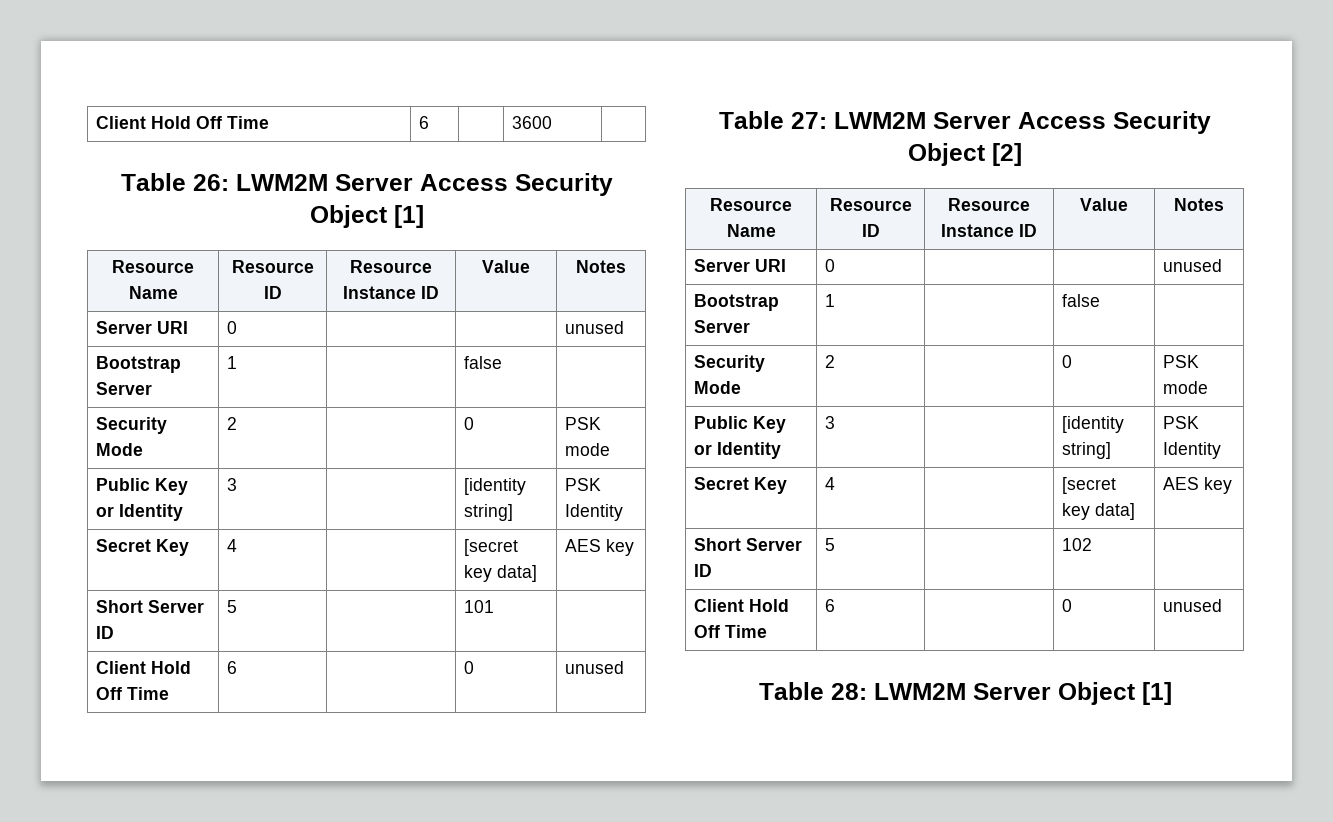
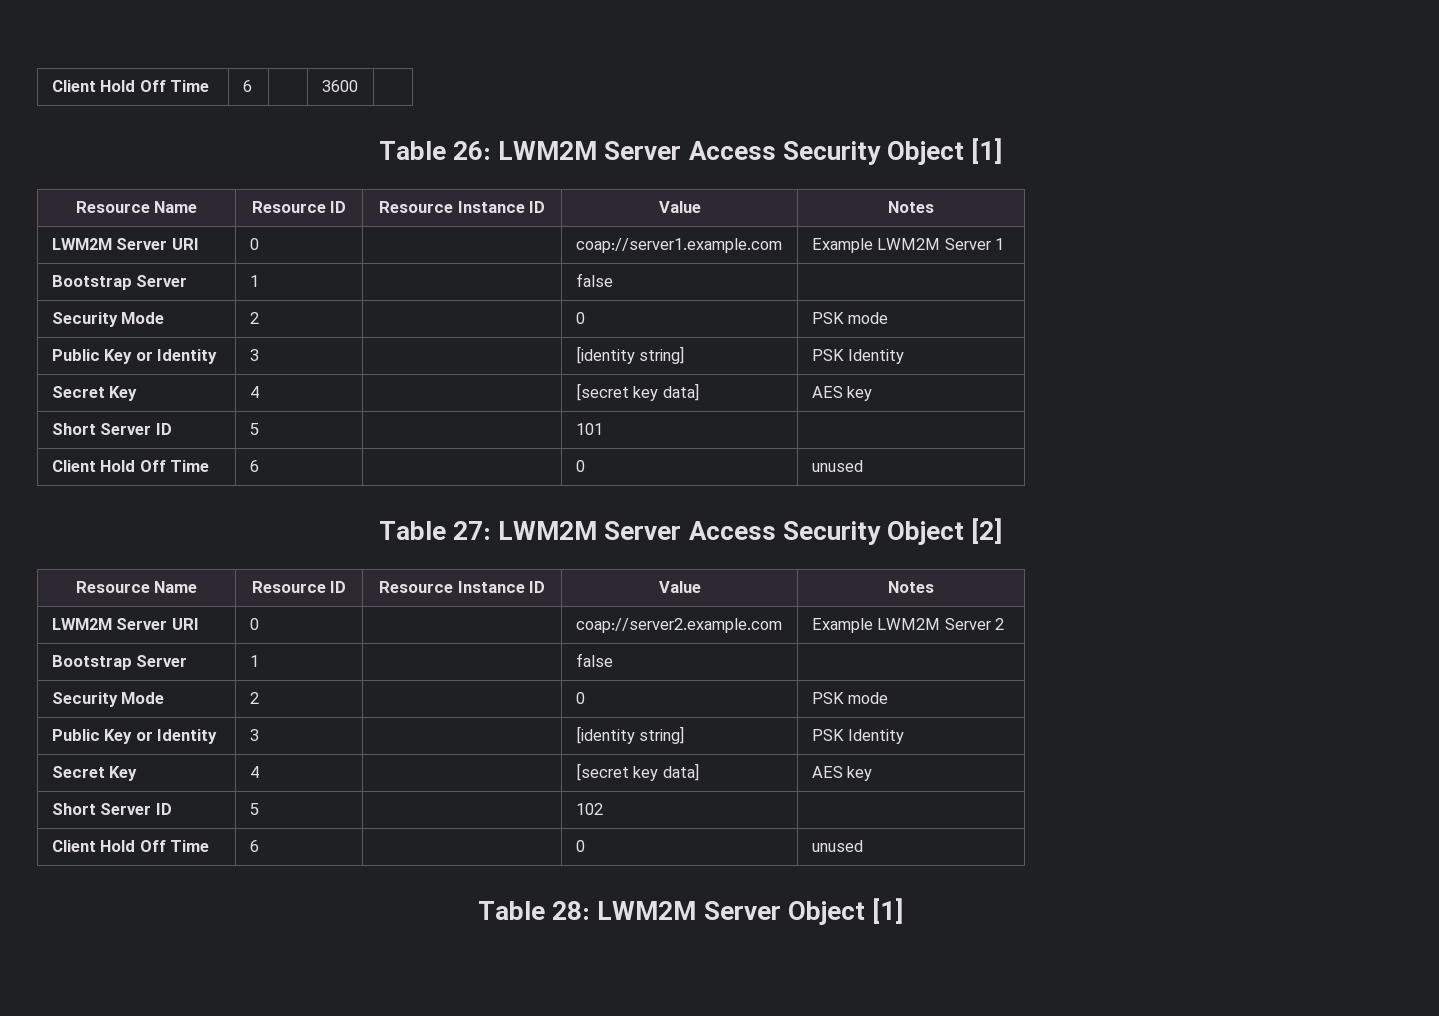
[96,321,189,334] [227,321,238,334] [565,321,625,334] Server URI | 0 | | | unused -> [51,238,199,250] [249,238,259,250] [575,238,782,253] [811,238,1005,253] LWM2M Server URI | 0 | | coap://server1.example.com | Example LWM2M Server 1
[694,259,787,272] [825,259,836,272] [1163,259,1223,272] Server URI | 0 | | | unused -> [51,618,199,630] [249,618,259,630] [575,618,782,633] [811,618,1005,633] LWM2M Server URI | 0 | | coap://server2.example.com | Example LWM2M Server 2

